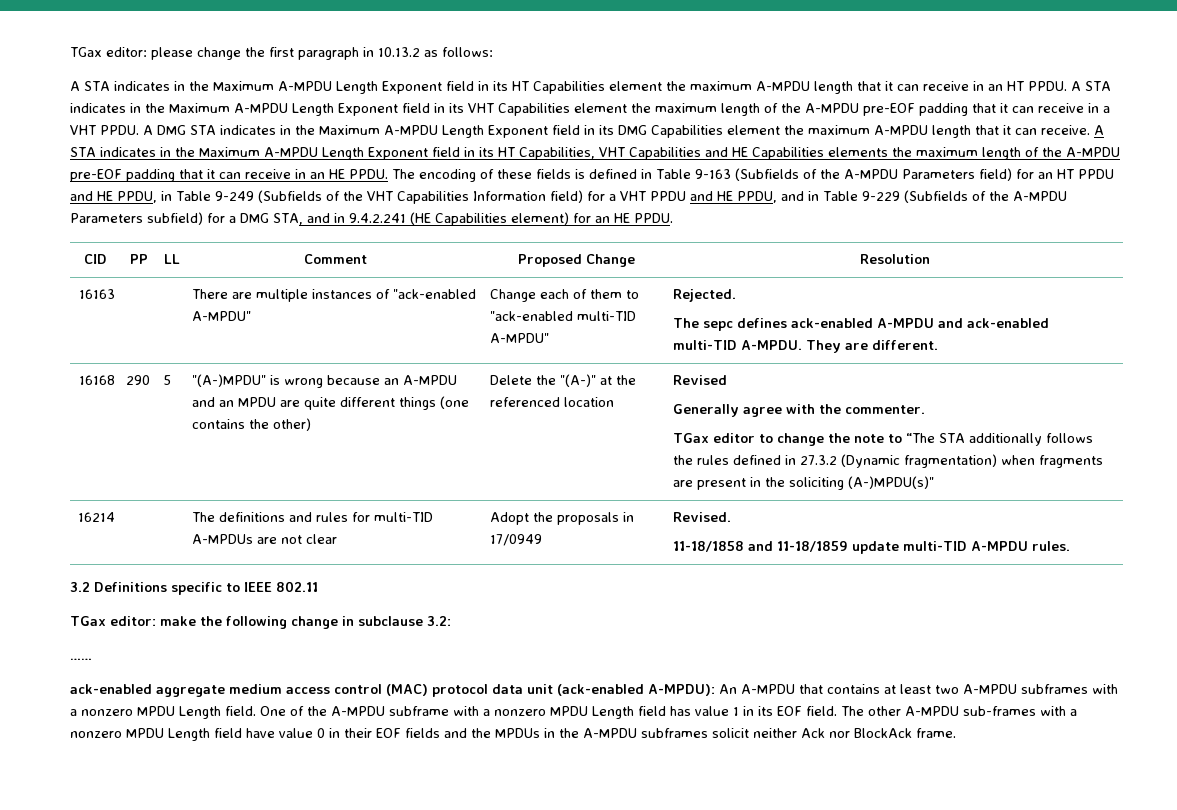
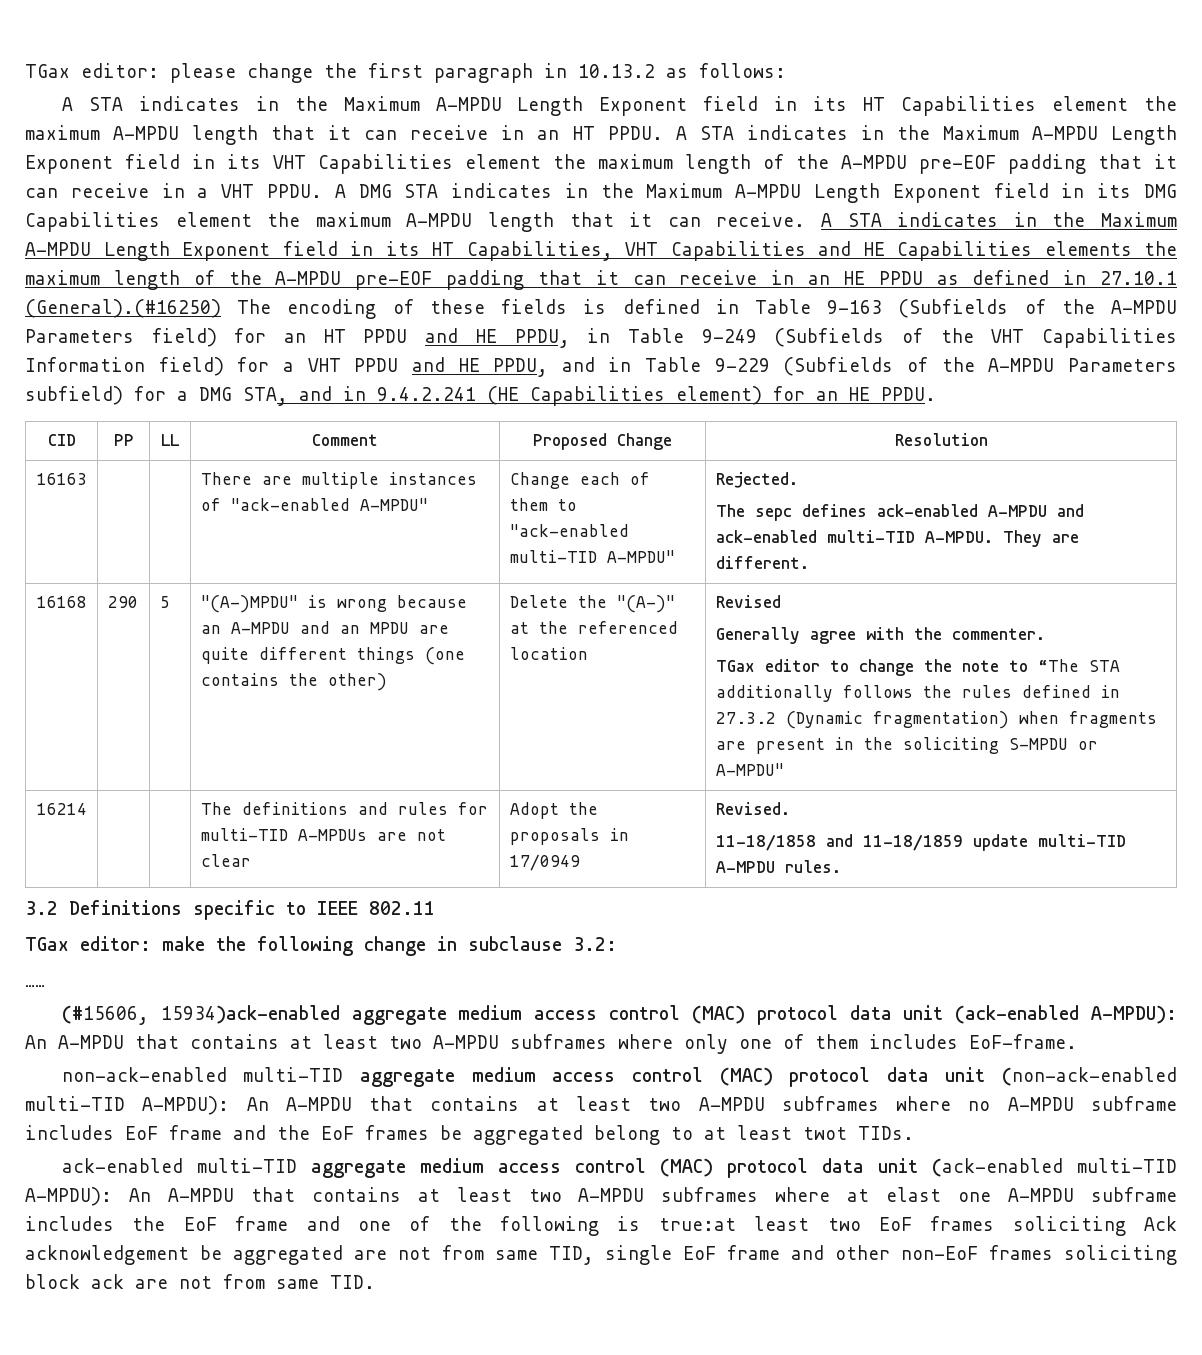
[349,169,388,179] PPDU. -> [878,270,1178,285] [25,299,221,318] PPDU as defined in 27.10.1 (General).(#16250)
[848,476,935,489] (A-)MPDU(s)" -> [1008,738,1098,750] [715,763,784,776] S-MPDU or A-MPDU"
[70,684,152,694] ack-enabled -> [61,1005,340,1025] (#15606, 15934)ack-enabled
[1092,684,1118,694] [70,706,1077,719] [70,728,956,741] with a nonzero MPDU Length field. One of the A-MPDU subframe with a nonzero MPDU Length field has value 1 in its EOF field. The other A-MPDU sub-frames with a nonzero MPDU Length field have value 0 in their EOF fields and the MPDUs in the A-MPDU subframes solicit neither Ack nor BlockAck frame. -> [618,1034,1077,1054] [61,1067,1177,1087] [25,1096,1178,1115] [25,1125,914,1145] [61,1158,1177,1178] [25,1187,1177,1206] [25,1216,1177,1236] [25,1245,1177,1265] [25,1274,375,1289] where only one of them includes EoF-frame. // non-ack-enabled multi-TID aggregate medium access control (MAC) protocol data unit (non-ack-enabled multi-TID A-MPDU): An A-MPDU that contains at least two A-MPDU subframes where no A-MPDU subframe includes EoF frame and the EoF frames be aggregated belong to at least twot TIDs. // ack-enabled multi-TID aggregate medium access control (MAC) protocol data unit (ack-enabled multi-TID A-MPDU): An A-MPDU that contains at least two A-MPDU subframes where at elast one A-MPDU subframe includes the EoF frame and one of the following is true:at least two EoF frames soliciting Ack acknowledgement be aggregated are not from same TID, single EoF frame and other non-EoF frames soliciting block ack are not from same TID.

